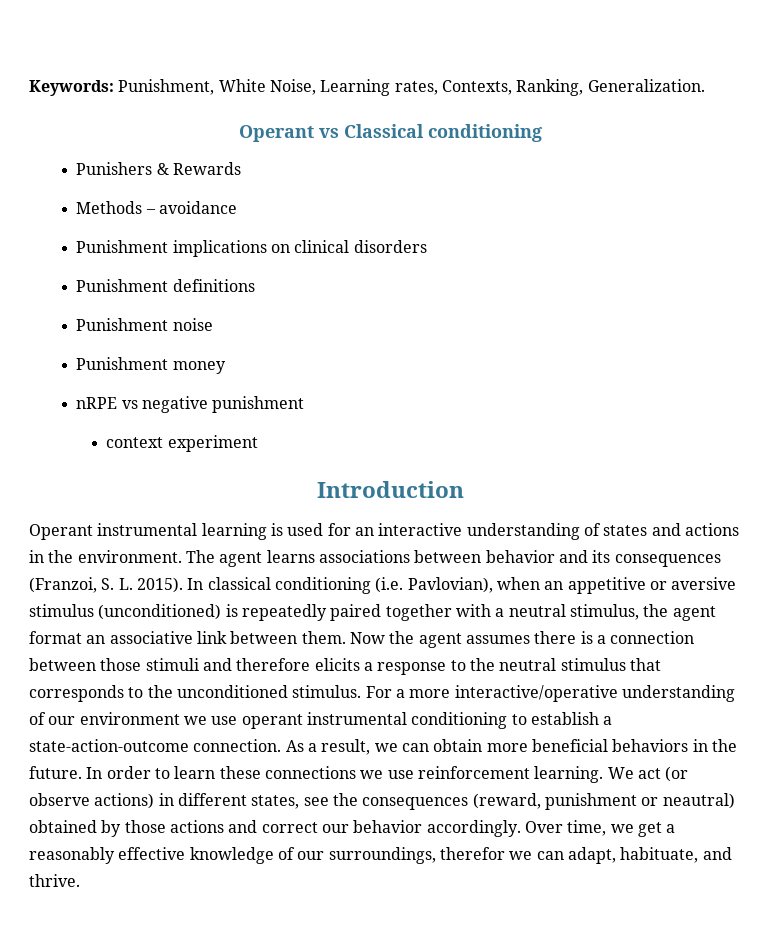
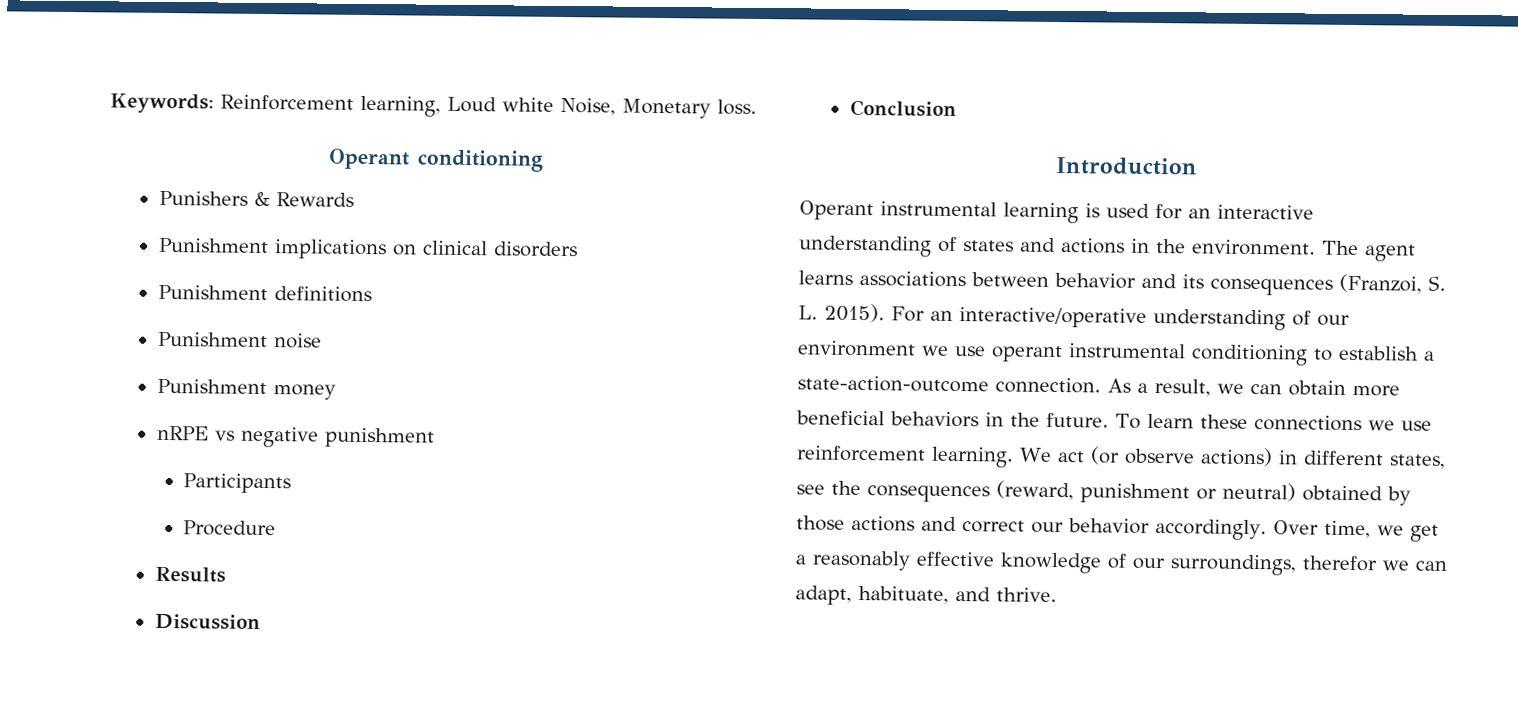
[118,79,705,96] [239,124,424,142] Punishment, White Noise, Learning rates, Contexts, Ranking, Generalization. // Operant vs Classical -> [220,94,757,119] [328,148,410,170] Reinforcement learning, Loud white Noise, Monetary loss. // Operant
[76,201,238,214] // Methods – avoidance -> (354, 199) none
[106,435,258,452] context experiment -> [182,473,291,494] [182,520,276,537] [154,566,226,583] [154,613,261,630] [849,99,957,117] Participants // Procedure // Results // Discussion // Conclusion
[187,577,737,594] [29,604,716,621] [29,631,695,648] [29,658,661,675] [29,685,451,702] In classical conditioning (i.e. Pavlovian), when an appetitive or aversive stimulus (unconditioned) is repeatedly paired together with a neutral stimulus, the agent format an associative link between them. Now the agent assumes there is a connection between those stimuli and therefore elicits a response to the neutral stimulus that corresponds to the unconditioned stimulus. For a more -> [891,306,953,322] For an
[86,766,170,779] In order to -> [1115,413,1141,429] To
[662,793,735,809] neautral) -> [1222,482,1296,502] neutral)

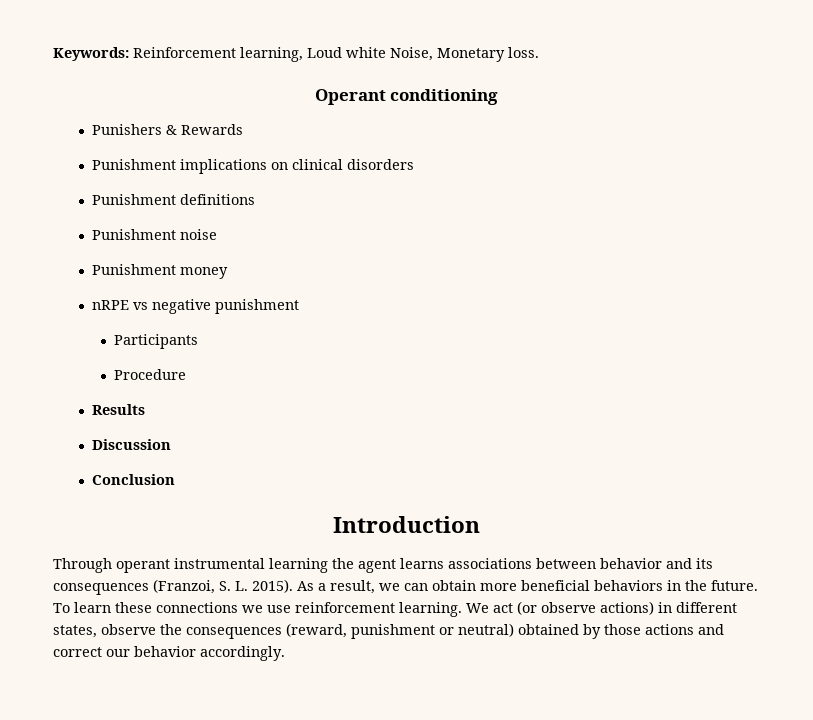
[799,200,1314,224] [799,235,1359,257] Operant instrumental learning is used for an interactive understanding of states and actions in the environment. The -> [53,558,354,573] Through operant instrumental learning the
[891,306,1350,331] [798,340,1435,366] [797,375,1101,394] For an interactive/operative understanding of our environment we use operant instrumental conditioning to establish a state-action-outcome connection. -> (293, 586) none
[796,484,825,495] see -> [101,624,156,635] observe
[1272,520,1439,542] [795,550,1447,576] [795,585,1057,605] Over time, we get a reasonably effective knowledge of our surroundings, therefor we can adapt, habituate, and thrive. -> (285, 653) none

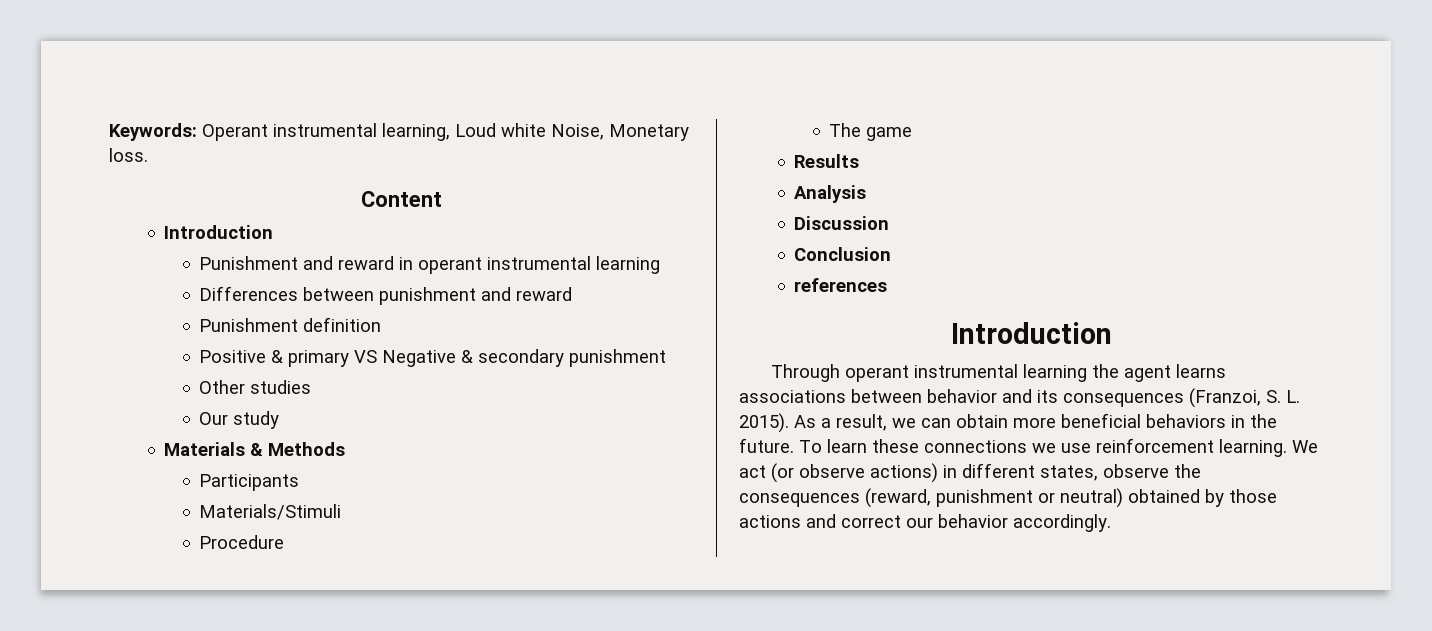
[133,47,236,58] Reinforcement -> [202,123,377,141] Operant instrumental
[314,89,499,105] [91,124,243,135] [91,159,414,174] [91,194,255,205] [91,229,217,240] [91,264,228,279] [91,299,299,314] Operant conditioning // Punishers & Rewards // Punishment implications on clinical disorders // Punishment definitions // Punishment noise // Punishment money // nRPE vs negative punishment -> [360,191,442,207] [164,225,274,239] [199,256,661,274] [199,286,573,305] [199,317,382,332] [199,349,667,367] [199,380,312,394] [199,411,280,429] [164,442,346,456] Content // Introduction // Punishment and reward in operant instrumental learning // Differences between punishment and reward // Punishment definition // Positive & primary VS Negative & secondary punishment // Other studies // Our study // Materials & Methods
(199, 341) none -> [199,504,342,520] // Materials/Stimuli
(187, 374) none -> [829,123,913,141] // The game
(145, 409) none -> [794,185,867,203] // Analysis
(175, 479) none -> [794,278,888,292] // references

